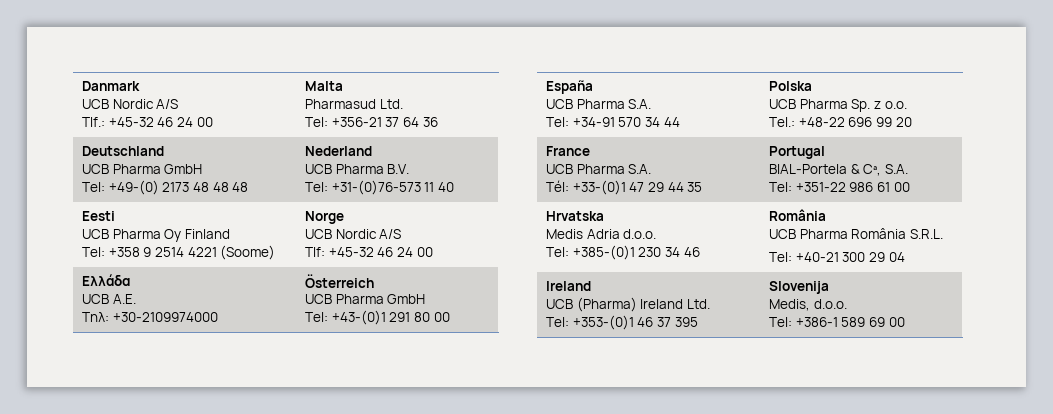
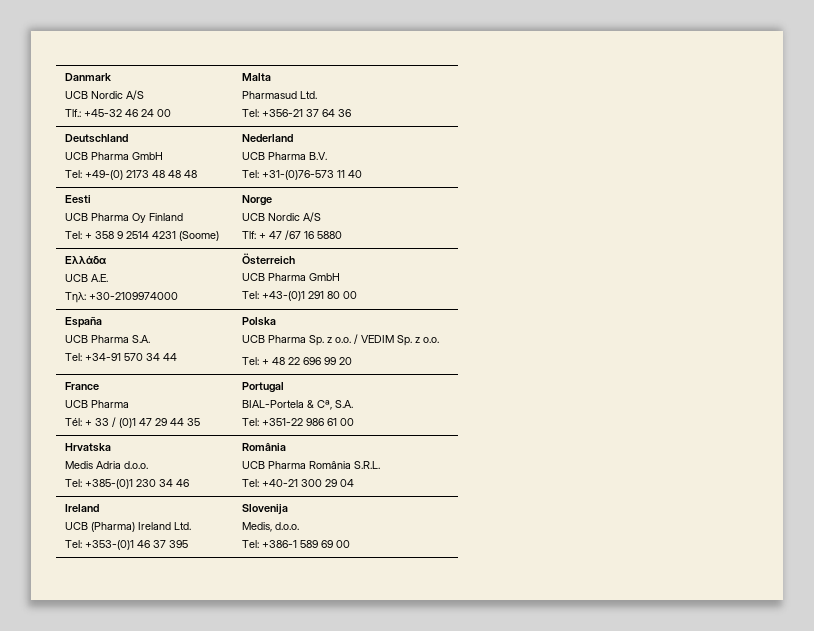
[108,247,140,257] +358 -> [84,231,114,239] + 358
[187,247,217,257] 4221 -> [151,231,176,239] 4231
[328,247,433,257] +45-32 46 24 00 -> [258,230,342,240] + 47 /67 16 5880
[769,117,845,127] // Tel.: +48-22 -> [353,334,439,346] [241,357,300,365] / VEDIM Sp. z o.o. // Tel: + 48 22
[628,164,652,174] S.A. -> (129, 404) none
[572,180,626,195] +33-(0)1 -> [84,417,136,428] + 33 / (0)1

